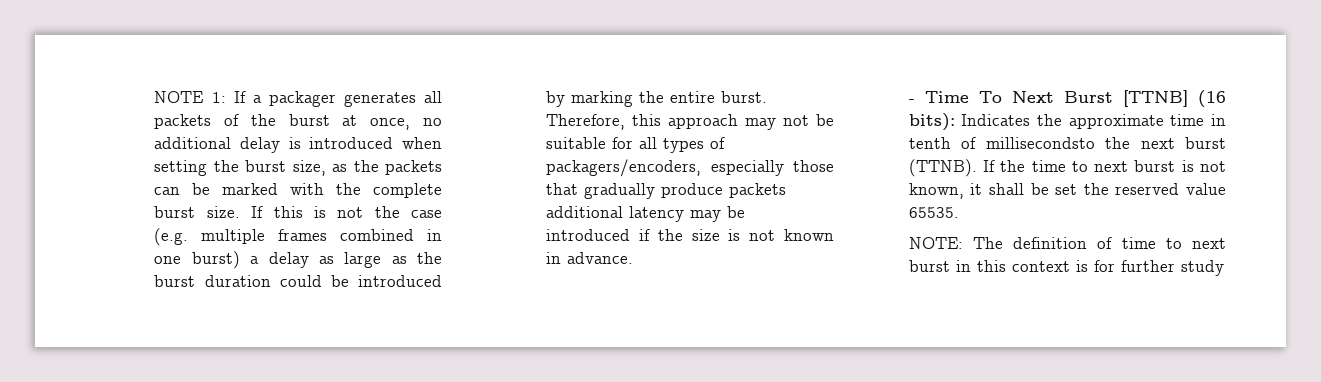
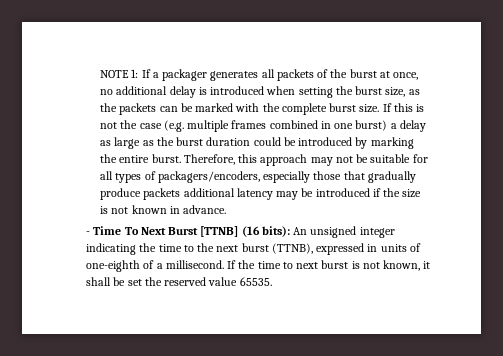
[961,114,1226,129] [908,137,1226,149] [908,159,977,177] Indicates the approximate time in tenth of millisecondsto the next burst (TTNB). -> [293,226,395,238] [86,243,421,255] [86,260,224,272] An unsigned integer indicating the time to the next burst (TTNB), expressed in units of one-eighth of a millisecond.
[908,237,1226,249] [908,260,1224,276] // NOTE: The definition of time to next burst in this context is for further study -> (272, 281) none

